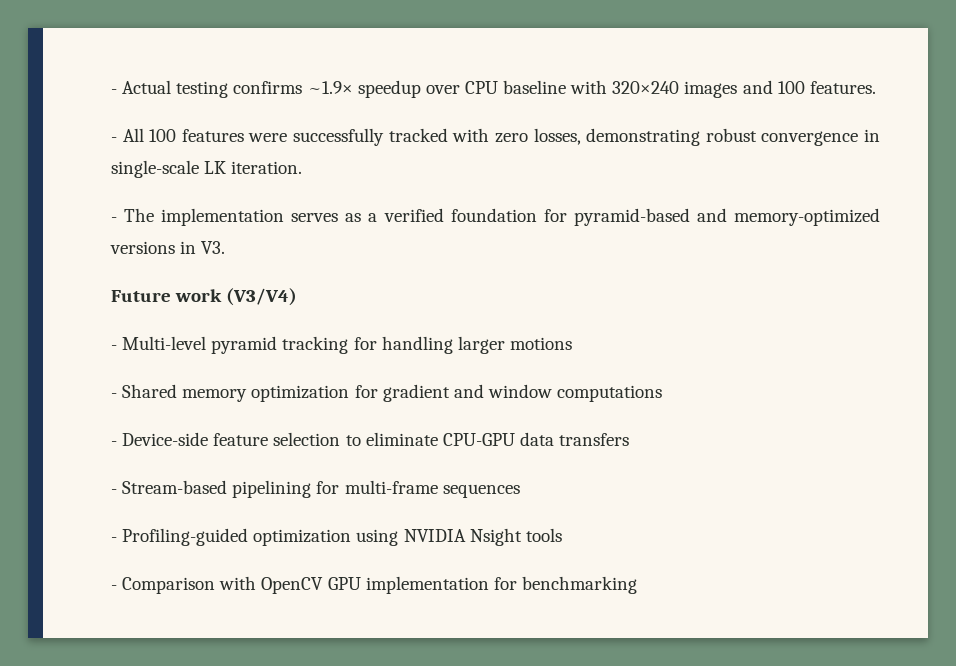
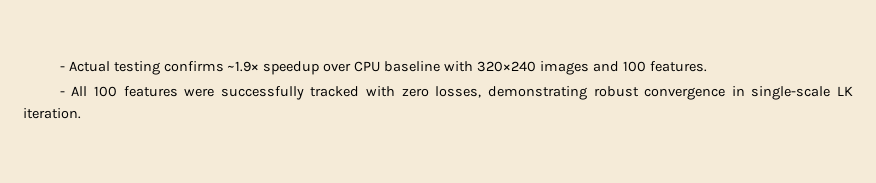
[111,208,881,226] [110,241,226,254] [111,288,298,306] [111,336,572,354] [111,384,663,402] [111,432,630,446] [111,480,520,498] [111,528,562,546] [111,576,637,594] // - The implementation serves as a verified foundation for pyramid-based and memory-optimized versions in V3. // Future work (V3/V4) // - Multi-level pyramid tracking for handling larger motions // - Shared memory optimization for gradient and window computations // - Device-side feature selection to eliminate CPU-GPU data transfers // - Stream-based pipelining for multi-frame sequences // - Profiling-guided optimization using NVIDIA Nsight tools // - Comparison with OpenCV GPU implementation for benchmarking -> (81, 113) none

